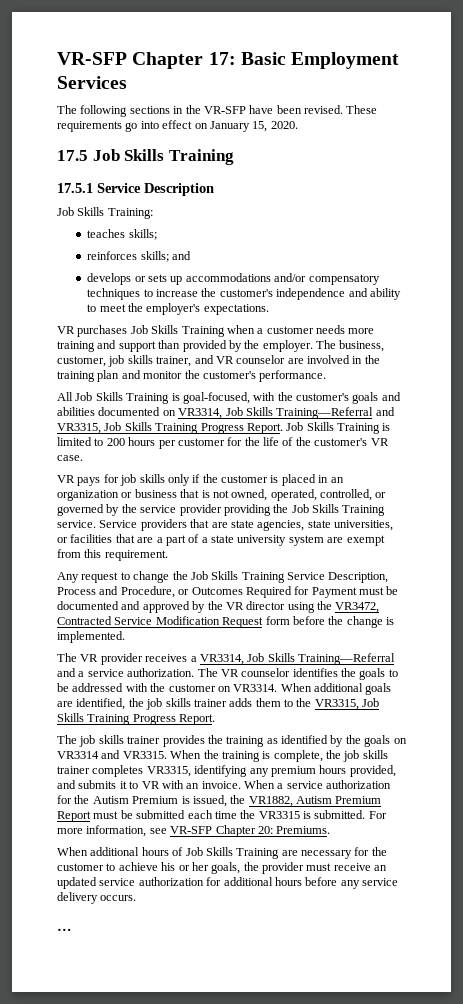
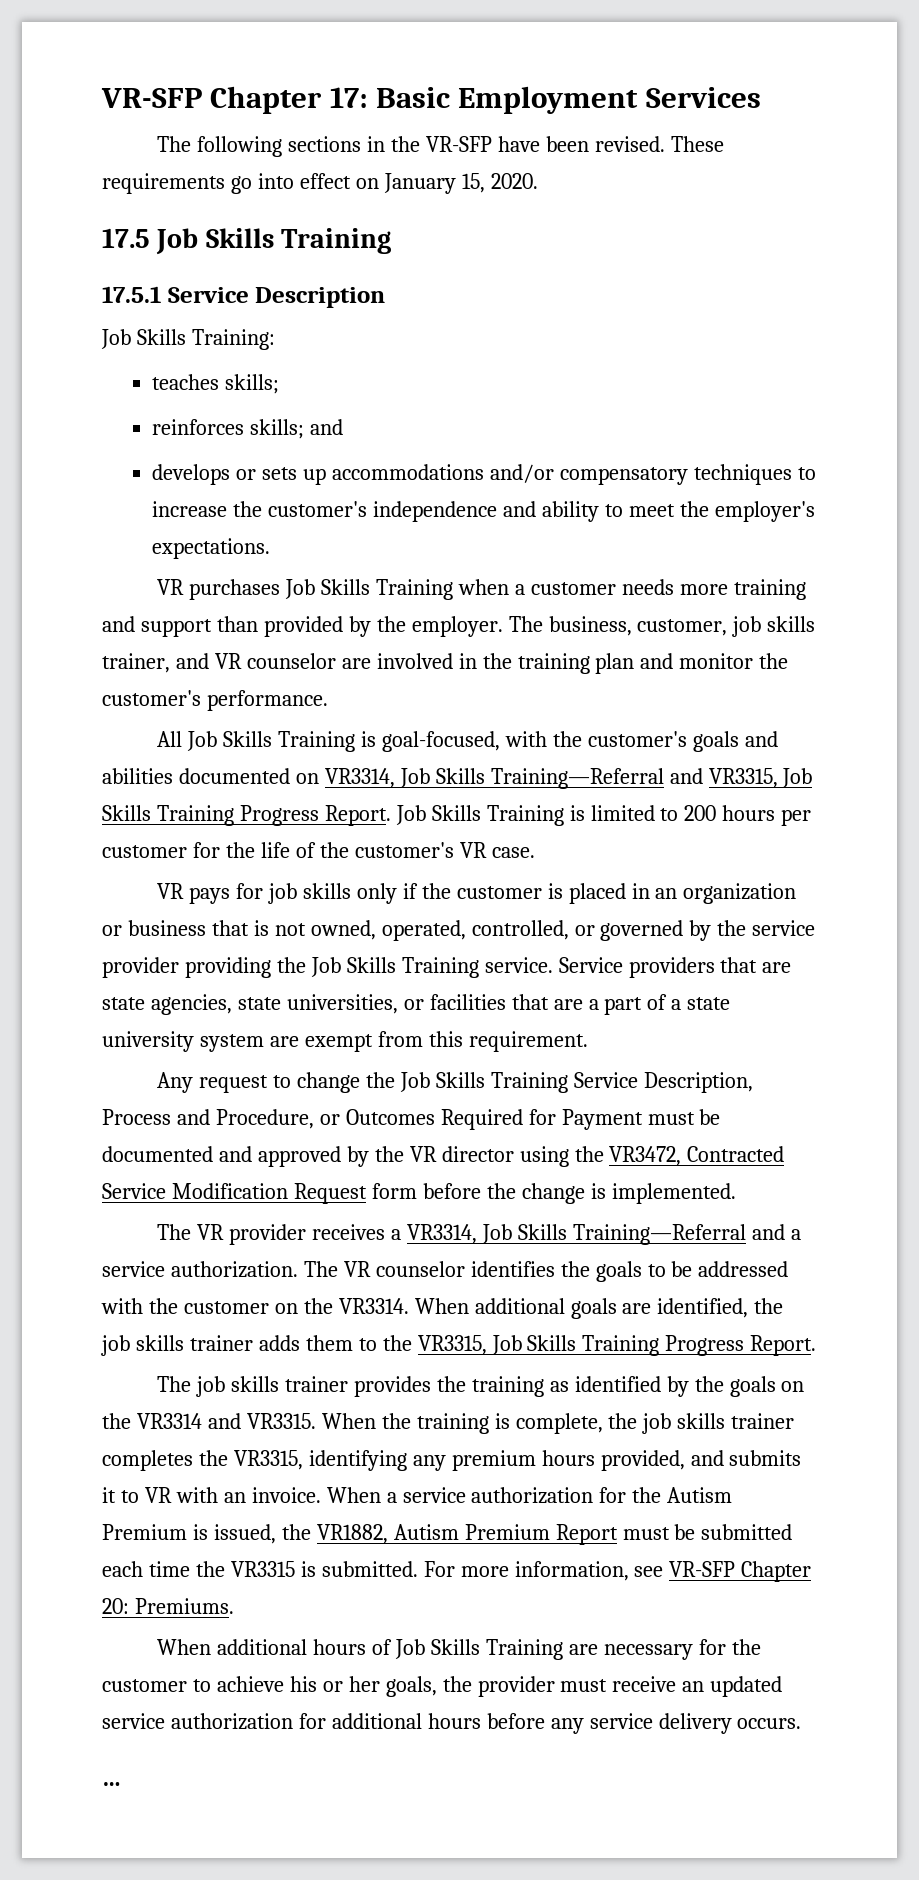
(231, 689) none -> [303,1298,333,1314] the
(407, 741) none -> [102,1413,131,1429] the
(144, 771) none -> [198,1450,228,1466] the

